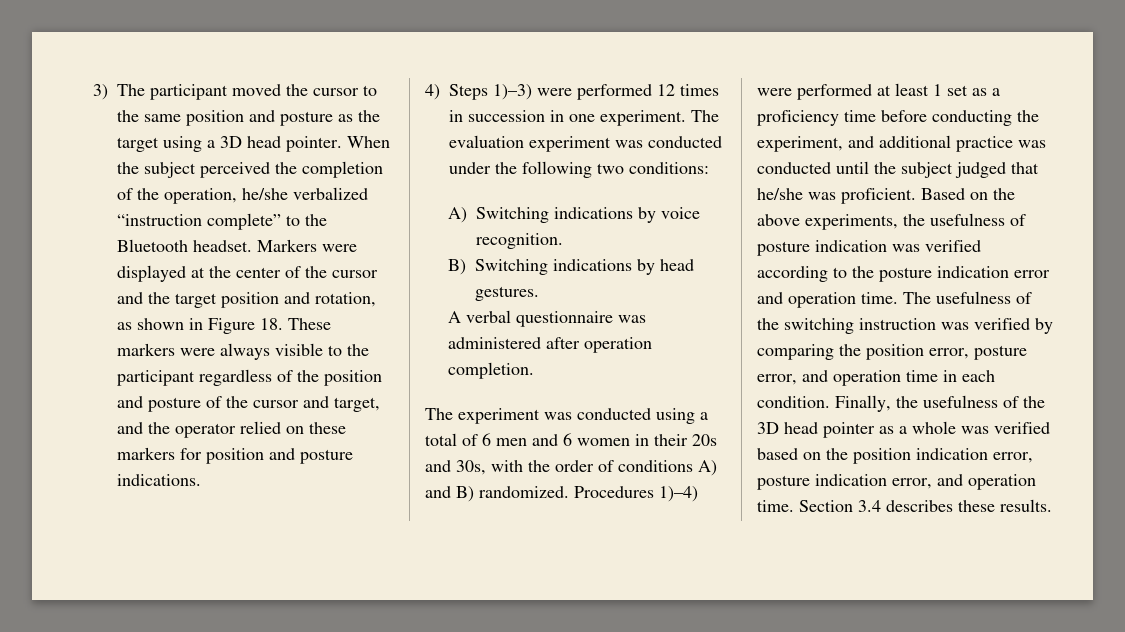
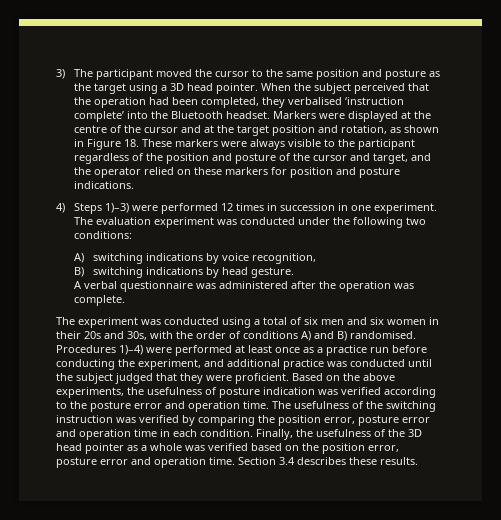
[275,161,383,178] [117,187,368,204] [117,213,300,230] the completion of the operation, he/she verbalized “instruction complete” to -> [408,83,430,91] [74,97,405,108] [74,111,149,122] that the operation had been completed, they verbalised ‘instruction complete’ into
[236,266,378,278] [117,292,143,304] center of the cursor and -> [74,125,215,133] centre of the cursor and at
[475,207,549,223] Switching -> [92,253,143,264] switching
[475,233,563,249] [447,259,548,275] recognition. // B) Switching -> [251,253,316,264] [74,267,143,278] recognition, // B) switching
[474,286,539,301] gestures. -> [250,267,294,278] gesture.
[583,337,652,353] [447,362,534,379] operation completion. -> [319,281,415,292] [74,295,126,306] the operation was complete.
[482,433,491,446] 6 -> [304,317,318,325] six
[563,433,572,446] 6 -> [370,317,384,325] six
[479,486,569,498] randomized. -> [350,331,416,339] randomised.
[933,84,1000,96] [757,110,876,126] 1 set as a proficiency time -> [275,345,389,356] once as a practice run
[757,188,836,200] he/she was -> [180,373,232,384] they were
[937,266,1009,278] indication -> (131, 406) none
[757,374,797,385] error, -> [402,417,430,423] error
[916,448,1033,463] [757,474,932,490] indication error, posture indication error, -> [368,445,399,452] [56,457,128,468] error, posture error

